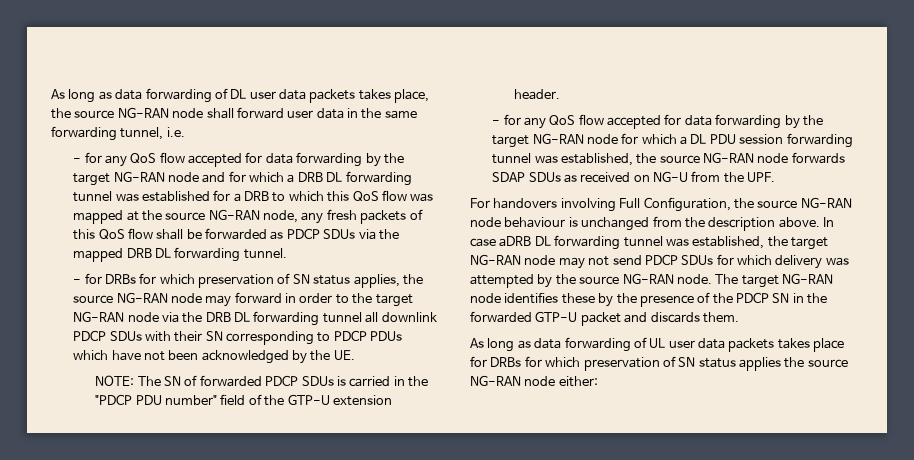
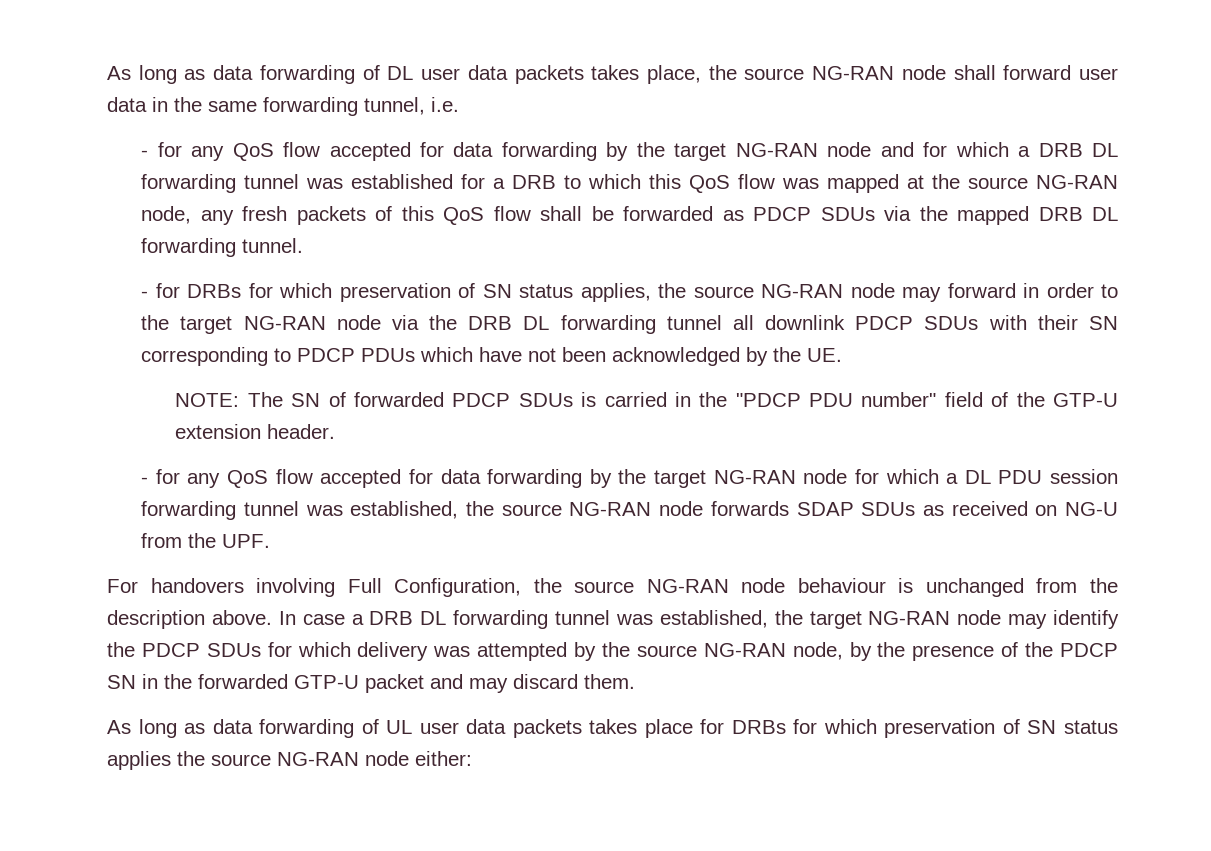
[499,236,532,247] aDRB -> [351,611,414,625] a DRB
[588,255,642,266] not send -> [1053,610,1119,629] [107,642,135,657] identify the
[676,273,833,288] [470,292,595,304] node. The target NG-RAN node identifies these -> [792,642,843,660] node,
[650,312,700,323] discards -> [469,674,578,693] may discard

